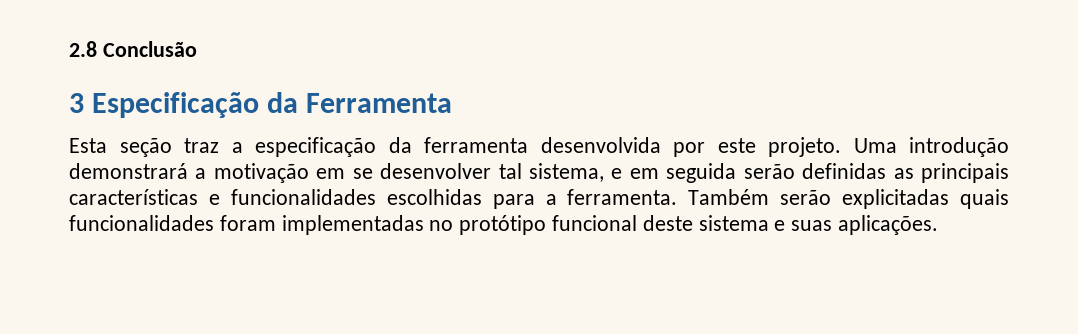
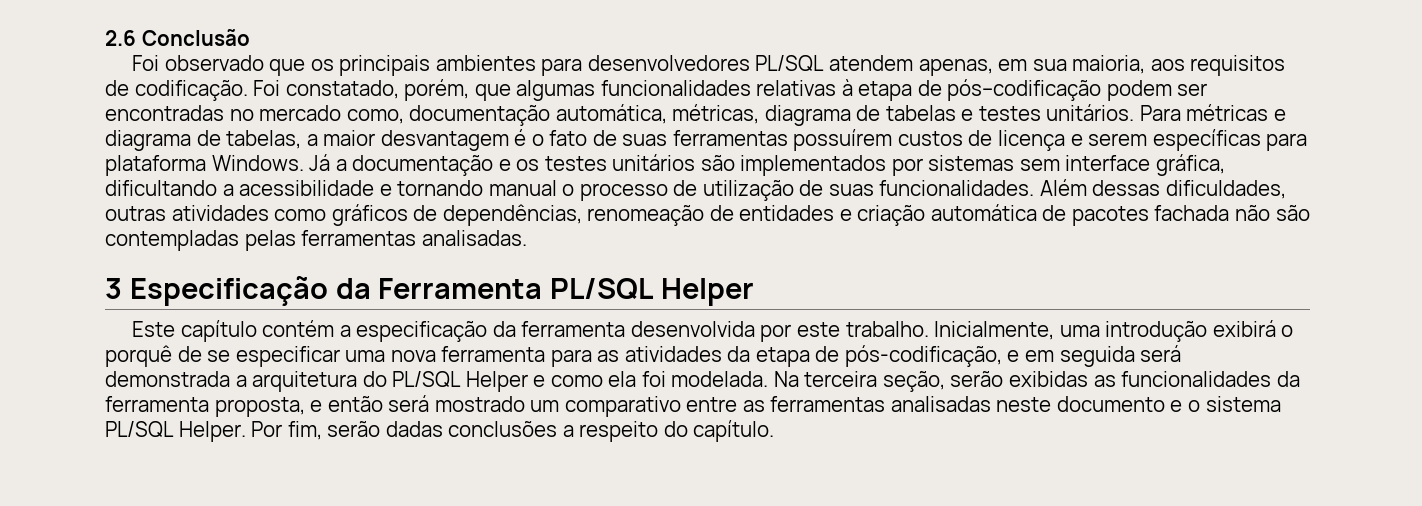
[69,41,97,57] 2.8 -> [105,30,136,46] 2.6
(197, 49) none -> [132,55,1286,76] [105,79,1208,101] [105,104,1287,126] [105,129,1308,151] [105,154,1226,176] [105,179,1287,201] [105,204,1310,226] [105,230,527,251] // Foi observado que os principais ambientes para desenvolvedores PL/SQL atendem apenas, em sua maioria, aos requisitos de codificação. Foi constatado, porém, que algumas funcionalidades relativas à etapa de pós–codificação podem ser encontradas no mercado como, documentação automática, métricas, diagrama de tabelas e testes unitários. Para métricas e diagrama de tabelas, a maior desvantagem é o fato de suas ferramentas possuírem custos de licença e serem específicas para plataforma Windows. Já a documentação e os testes unitários são implementados por sistemas sem interface gráfica, dificultando a acessibilidade e tornando manual o processo de utilização de suas funcionalidades. Além dessas dificuldades, outras atividades como gráficos de dependências, renomeação de entidades e criação automática de pacotes fachada não são contempladas pelas ferramentas analisadas.
[69,138,219,157] // Esta seção traz -> [550,278,755,306] [132,320,335,342] PL/SQL Helper // Este capítulo contém
[768,137,1009,157] [69,163,1010,183] [69,189,1009,209] [69,215,939,235] projeto. Uma introdução demonstrará a motivação em se desenvolver tal sistema, e em seguida serão definidas as principais características e funcionalidades escolhidas para a ferramenta. Também serão explicitadas quais funcionalidades foram implementadas no protótipo funcional deste sistema e suas aplicações. -> [845,320,1294,342] [105,345,1182,367] [105,371,1300,392] [105,395,1281,417] [105,420,775,442] trabalho. Inicialmente, uma introdução exibirá o porquê de se especificar uma nova ferramenta para as atividades da etapa de pós-codificação, e em seguida será demonstrada a arquitetura do PL/SQL Helper e como ela foi modelada. Na terceira seção, serão exibidas as funcionalidades da ferramenta proposta, e então será mostrado um comparativo entre as ferramentas analisadas neste documento e o sistema PL/SQL Helper. Por fim, serão dadas conclusões a respeito do capítulo.

